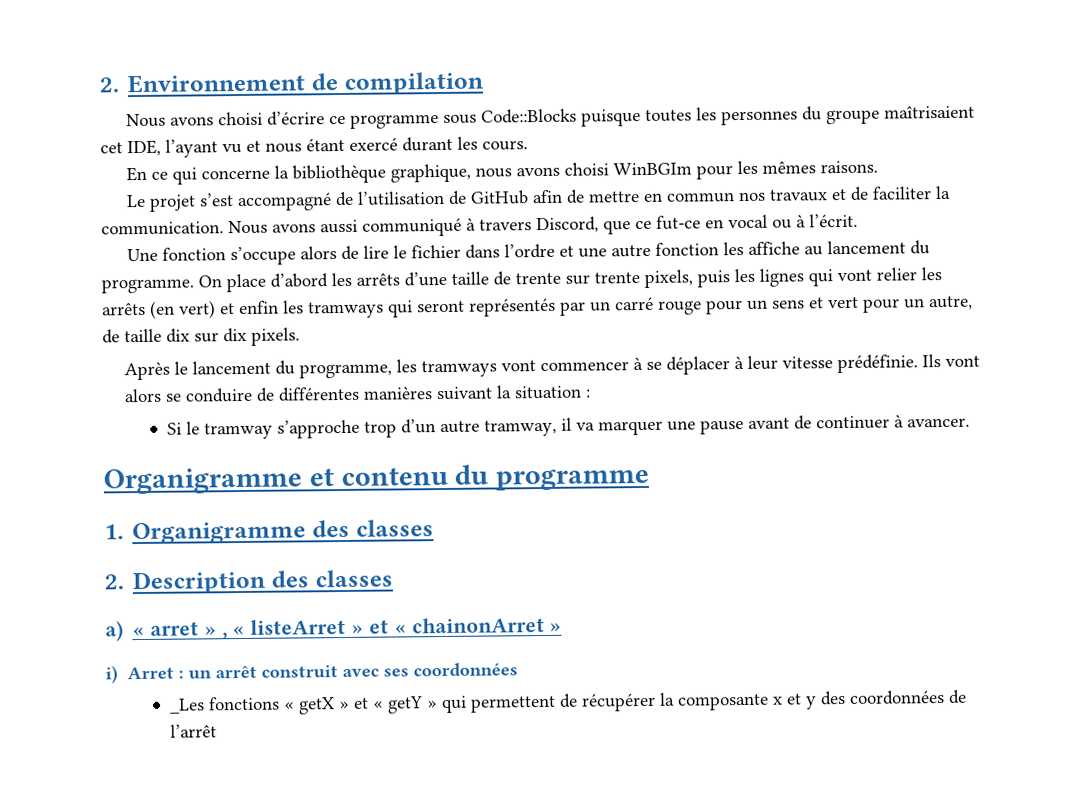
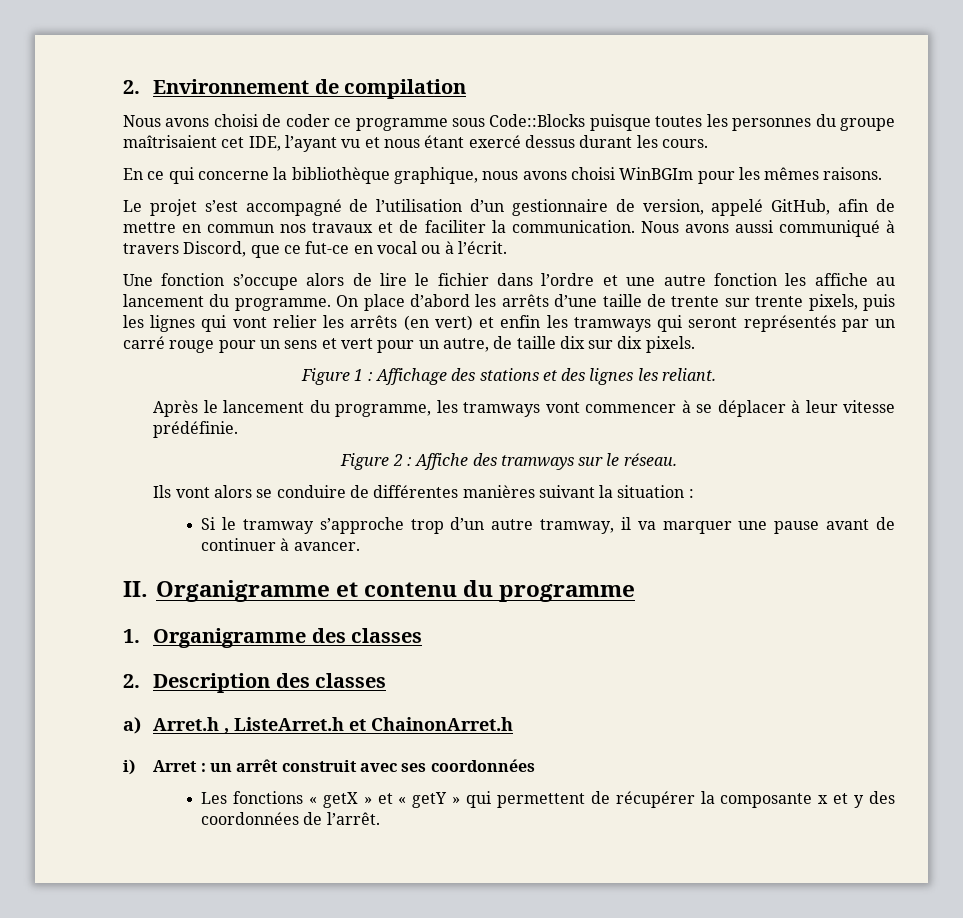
[266,111,325,126] d’écrire -> [262,114,330,127] de coder
(398, 144) none -> [524,135,575,148] dessus
[447,190,529,205] de GitHub -> [470,199,831,216] d’un gestionnaire de version, appelé GitHub,
(300, 336) none -> [300,368,717,385] // Figure 1 : Affichage des stations et des lignes les reliant.
(918, 364) none -> [340,453,677,470] // Figure 2 : Affiche des tramways sur le réseau. //
(970, 422) none -> [123,581,148,597] II.
[132,616,563,640] « arret » , « listeArret » et « chainonArret » -> [153,717,514,734] Arret.h , ListeArret.h et ChainonArret.h
[168,698,205,714] _Les -> [201,792,228,804] Les
[169,724,217,738] l’arrêt -> [326,812,380,825] l’arrêt.

